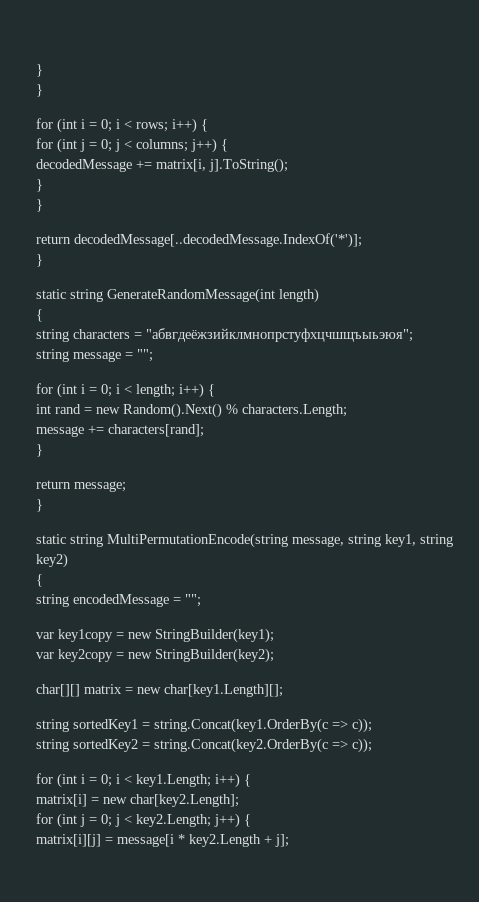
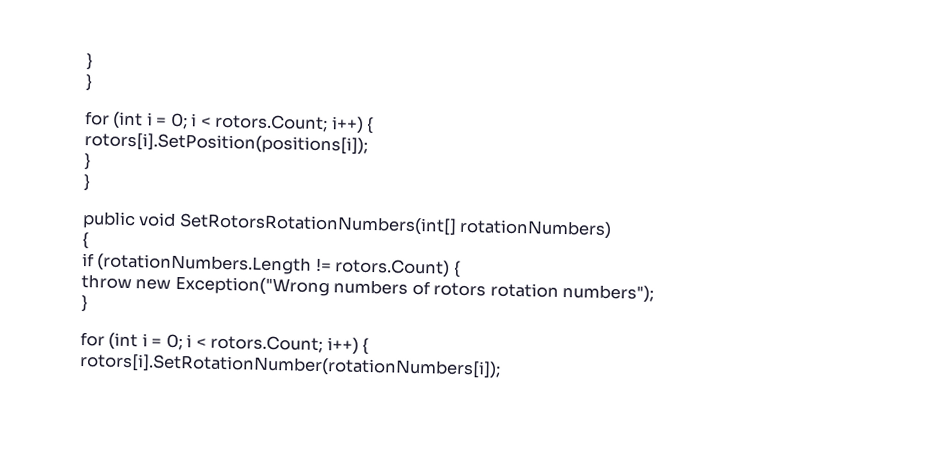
[136,118,208,133] [36,138,228,153] [36,158,288,173] [36,179,43,192] [36,199,43,212] [36,233,362,248] [36,254,43,267] [36,288,319,303] [36,309,43,322] [36,328,413,342] [36,349,153,362] [36,383,215,398] [36,403,347,418] [36,424,204,437] [36,444,43,457] [36,480,126,492] [36,499,43,512] [36,533,453,548] [36,553,68,568] [36,574,43,587] [36,594,201,607] [36,628,274,643] [36,648,274,663] [36,684,283,697] [36,718,372,733] [36,738,372,753] [36,773,251,788] [36,794,239,807] [36,813,251,828] [36,834,289,847] rows; i++) { // for (int j = 0; j < columns; j++) { // decodedMessage += matrix[i, j].ToString(); // } // } // return decodedMessage[..decodedMessage.IndexOf('*')]; // } // static string GenerateRandomMessage(int length) // { // string characters = "абвгдеёжзийклмнопрстуфхцчшщъыьэюя"; // string message = ""; // for (int i = 0; i < length; i++) { // int rand = new Random().Next() % characters.Length; // message += characters[rand]; // } // return message; // } // static string MultiPermutationEncode(string message, string key1, string key2) // { // string encodedMessage = ""; // var key1copy = new StringBuilder(key1); // var key2copy = new StringBuilder(key2); // char[][] matrix = new char[key1.Length][]; // string sortedKey1 = string.Concat(key1.OrderBy(c => c)); // string sortedKey2 = string.Concat(key2.OrderBy(c => c)); // for (int i = 0; i < key1.Length; i++) { // matrix[i] = new char[key2.Length]; // for (int j = 0; j < key2.Length; j++) { // matrix[i][j] = message[i * key2.Length + j]; -> [214,113,375,135] [84,132,368,155] [84,153,91,171] [83,174,90,192] [82,211,613,240] [82,232,89,250] [82,253,461,278] [81,274,655,303] [81,295,88,313] [80,332,370,356] [79,353,501,379] rotors.Count; i++) { // rotors[i].SetPosition(positions[i]); // } // } // public void SetRotorsRotationNumbers(int[] rotationNumbers) // { // if (rotationNumbers.Length != rotors.Count) { // throw new Exception("Wrong numbers of rotors rotation numbers"); // } // for (int i = 0; i < rotors.Count; i++) { // rotors[i].SetRotationNumber(rotationNumbers[i]);

